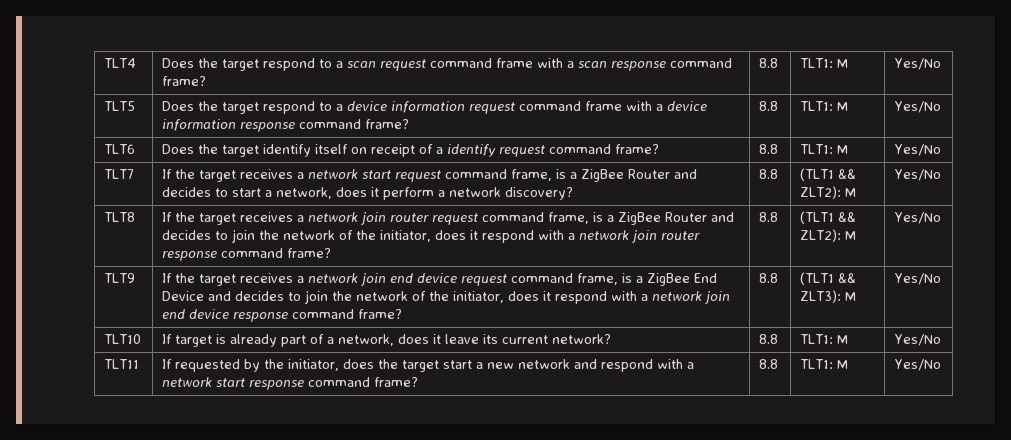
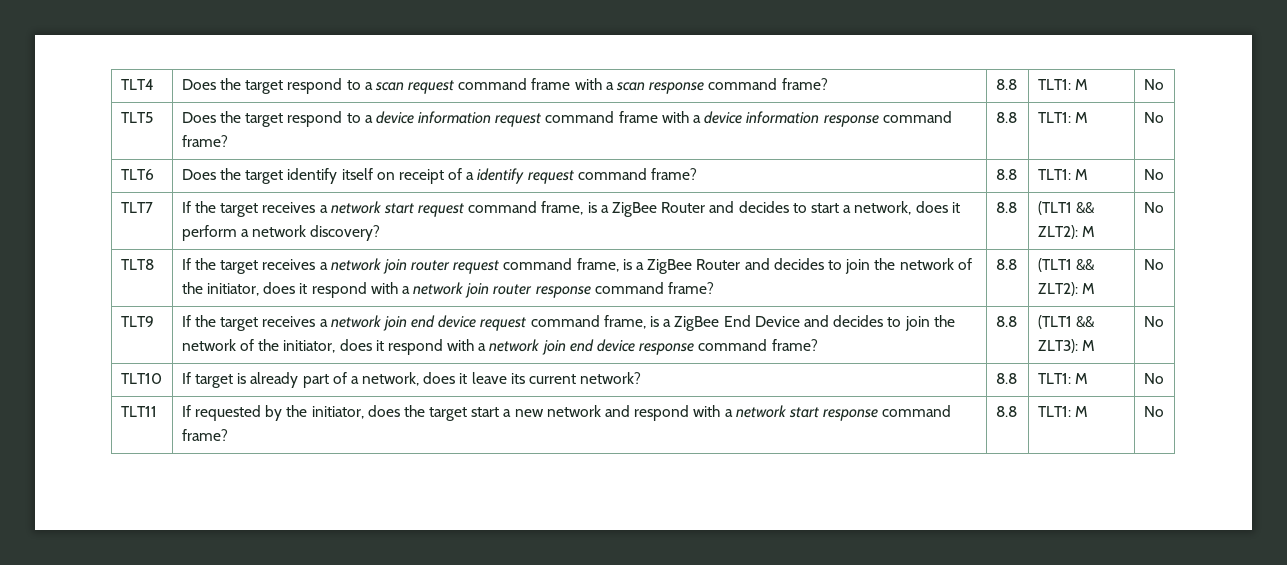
[894,58,942,70] Yes/No -> [1143,79,1164,90] No
[894,101,942,113] Yes/No -> [1143,112,1164,123] No
[894,144,942,156] Yes/No -> [1143,169,1164,180] No
[894,169,942,181] Yes/No -> [1143,202,1164,213] No
[894,212,942,224] Yes/No -> [1143,259,1164,270] No
[894,273,942,285] Yes/No -> [1143,316,1164,327] No
[894,334,942,346] Yes/No -> [1143,373,1164,384] No
[894,359,942,371] Yes/No -> [1143,406,1164,417] No

